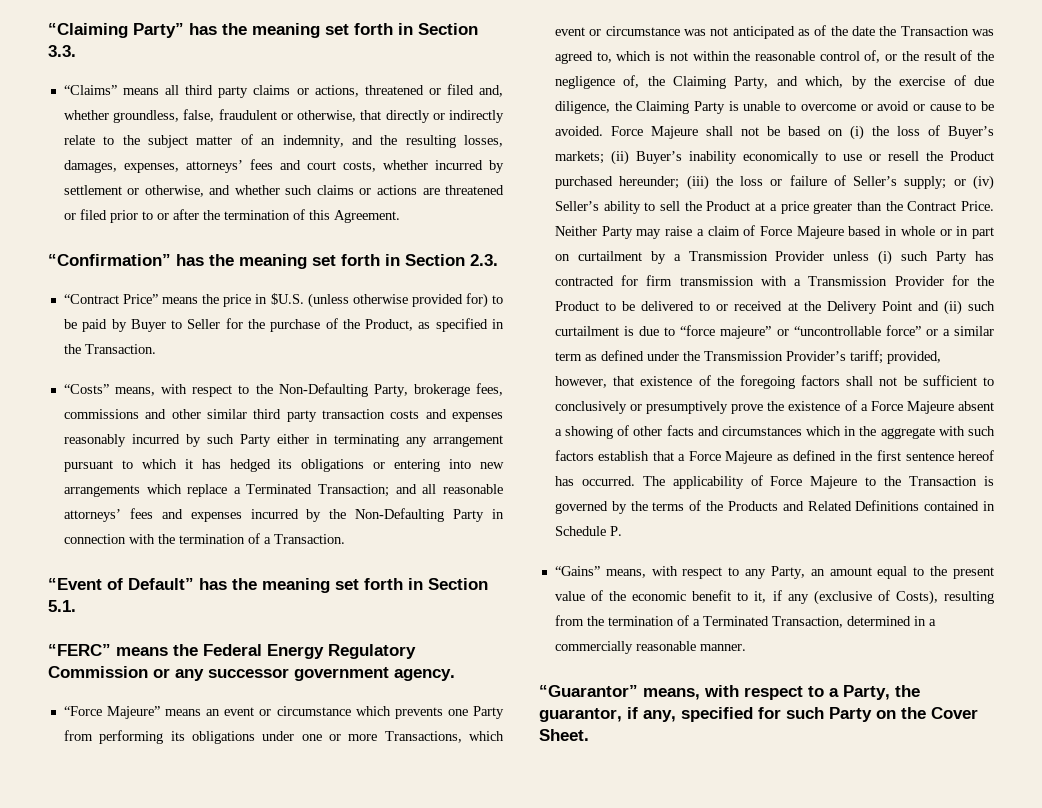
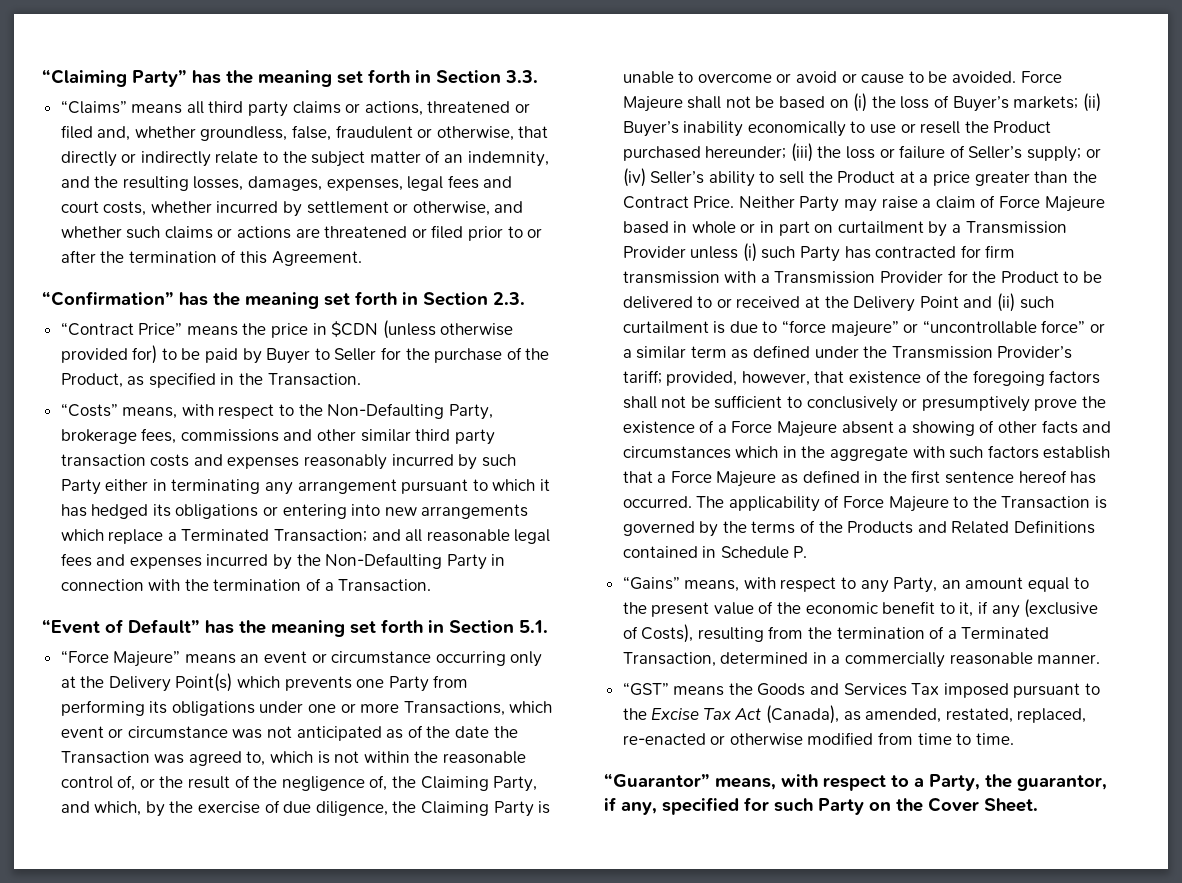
[185,160,243,173] attorneys’ -> [407,176,444,191] legal
[270,293,304,305] $U.S. -> [331,321,379,337] $CDN
[63,509,121,522] attorneys’ -> [514,529,551,544] legal
[48,644,416,659] [48,666,455,681] // “FERC” means the Federal Energy Regulatory Commission or any successor government agency. -> (548, 626) none
(351, 711) none -> [435,651,543,667] [60,673,233,692] occurring only at the Delivery Point(s)
(746, 647) none -> [622,682,1101,698] [622,705,1087,724] [622,732,1014,746] // “GST” means the Goods and Services Tax imposed pursuant to the Excise Tax Act (Canada), as amended, restated, replaced, re-enacted or otherwise modified from time to time.

